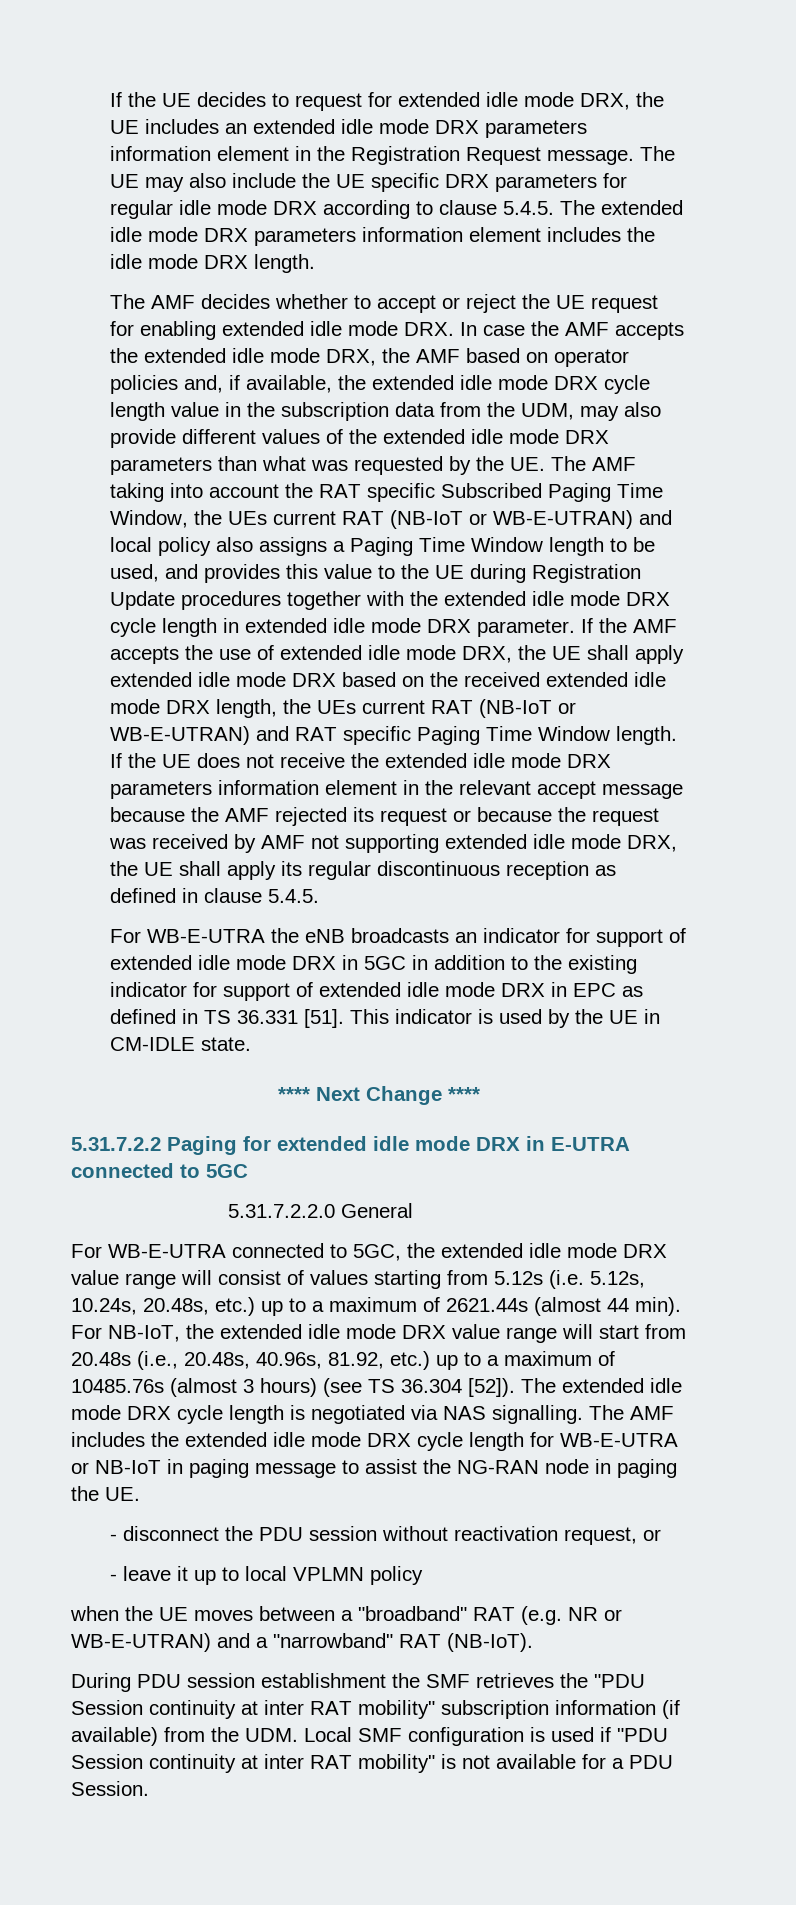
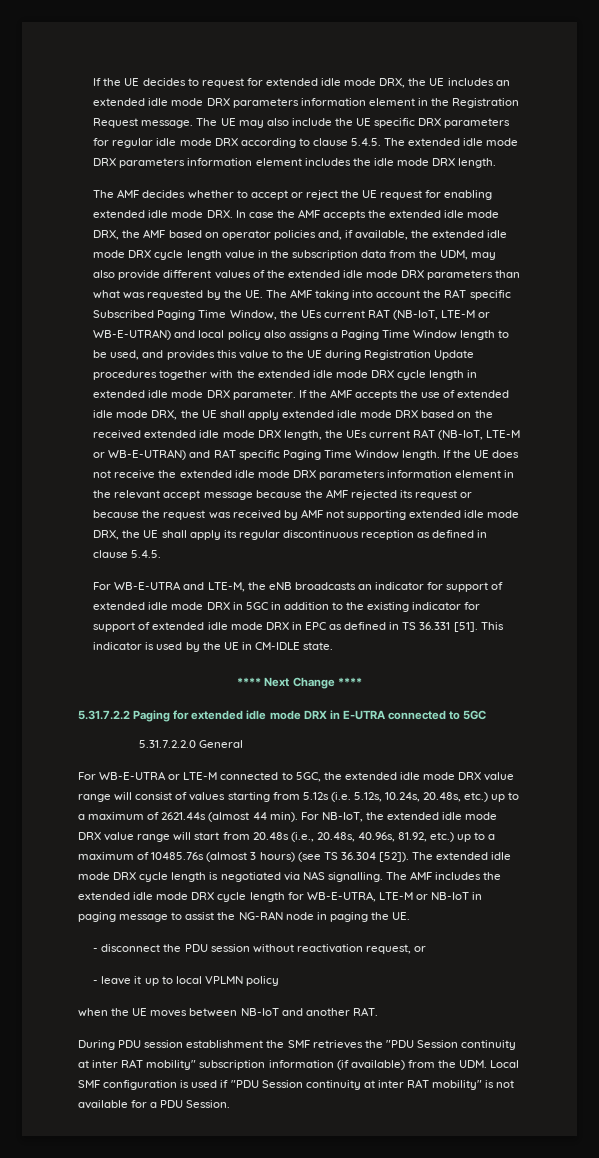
[390,510,464,529] (NB-IoT -> [393,310,476,320] (NB-IoT, LTE-M
[479,699,553,718] (NB-IoT -> [438,430,521,440] (NB-IoT, LTE-M
(266, 936) none -> [183,582,245,592] and LTE-M,
(226, 1251) none -> [168,772,218,780] or LTE-M
[560,1433,678,1447] WB-E-UTRA -> [306,891,413,902] WB-E-UTRA, LTE-M
[341,1606,622,1625] [71,1633,533,1652] a "broadband" RAT (e.g. NR or WB-E-UTRAN) and a "narrowband" RAT (NB-IoT). -> [240,1007,378,1016] NB-IoT and another RAT.

